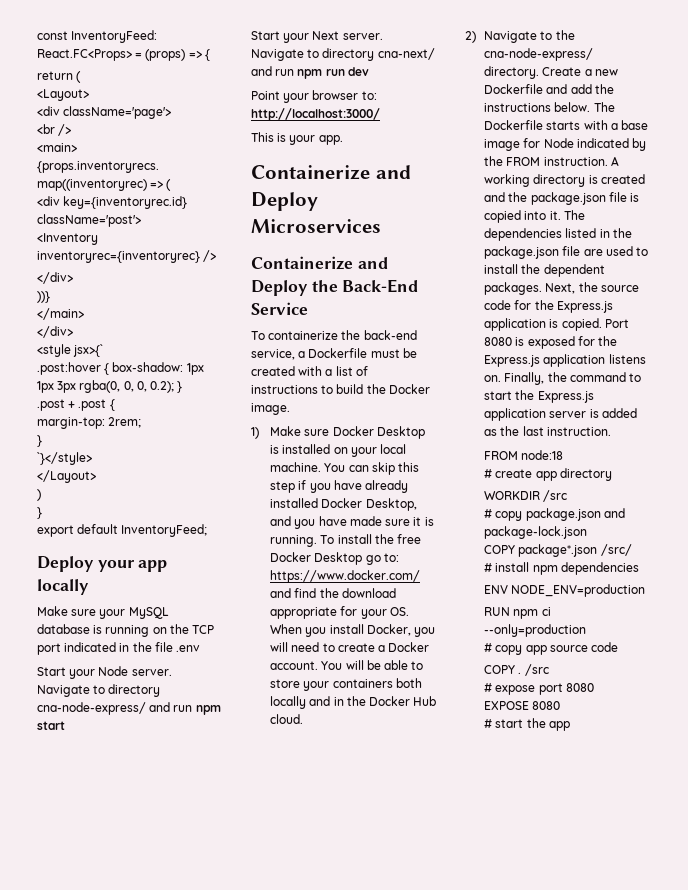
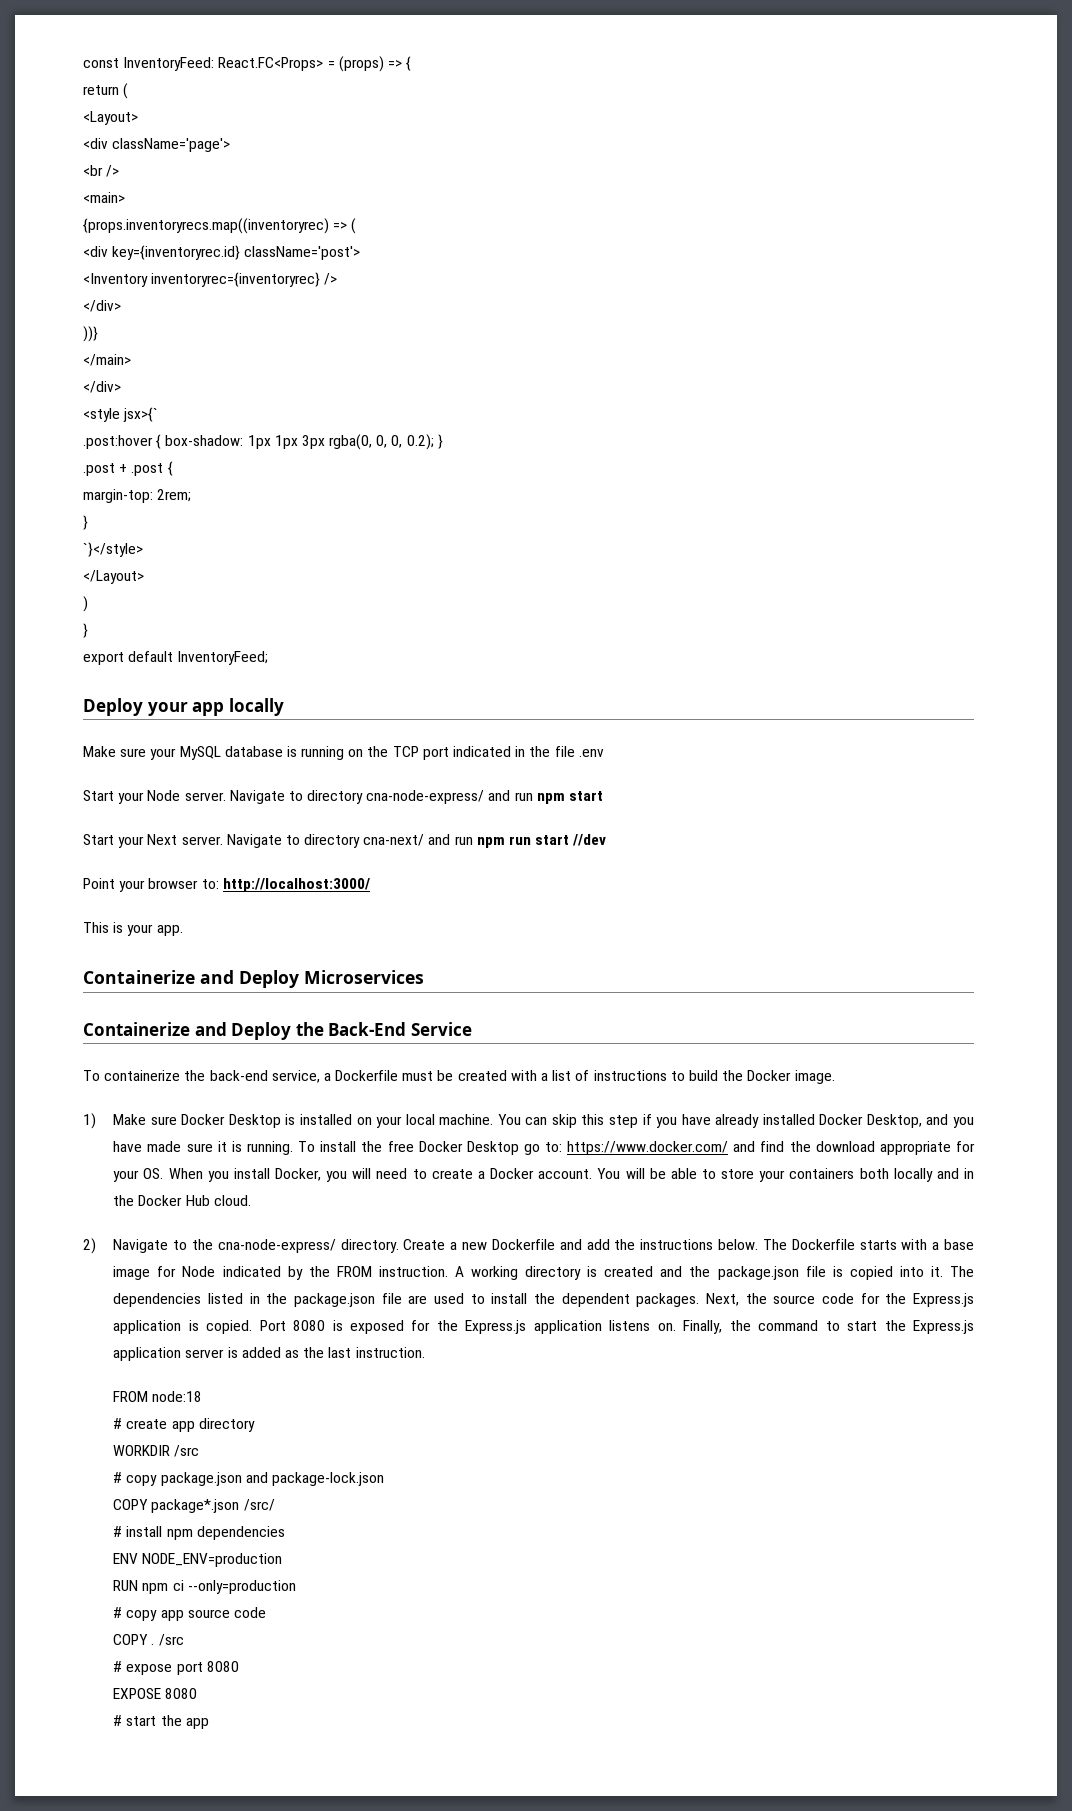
[347,67,369,76] dev -> [535,834,607,846] start //dev

